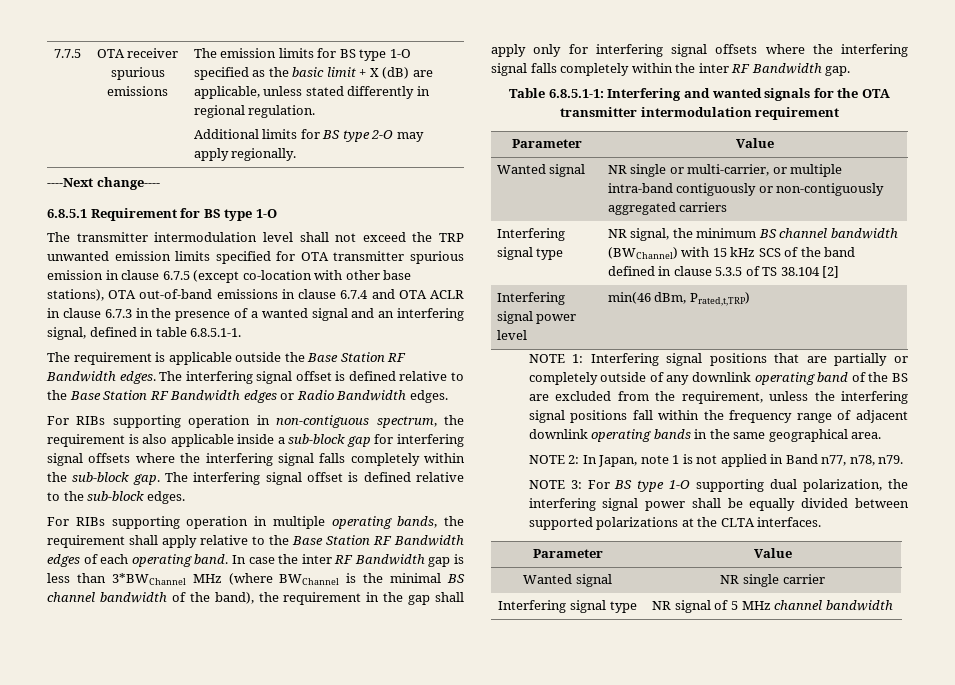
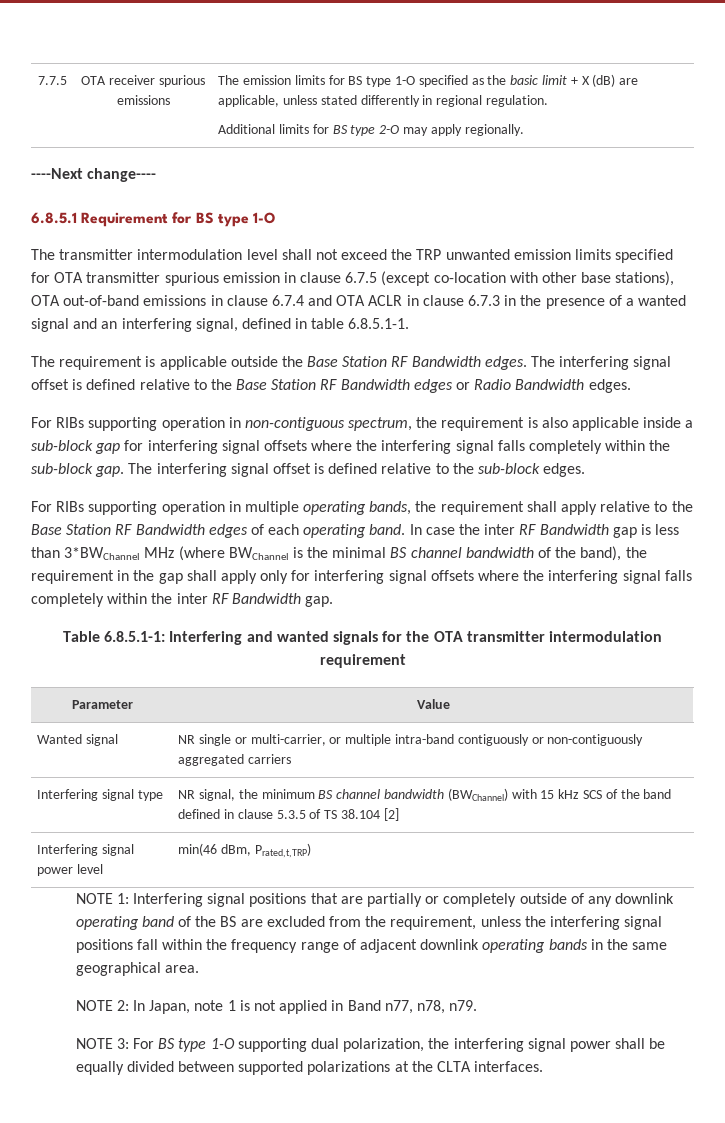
[532,549,603,558] [753,548,792,558] [523,574,612,587] [720,574,825,587] [498,600,637,613] [652,600,893,613] // Parameter | Value // Wanted signal | NR single carrier // Interfering signal type | NR signal of 5 MHz channel bandwidth -> (544, 1066) none

